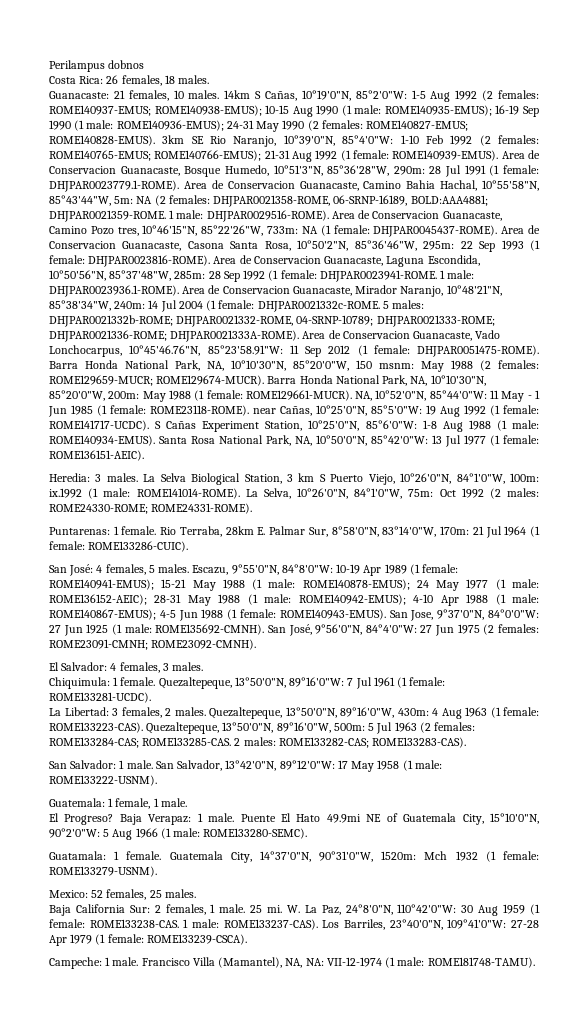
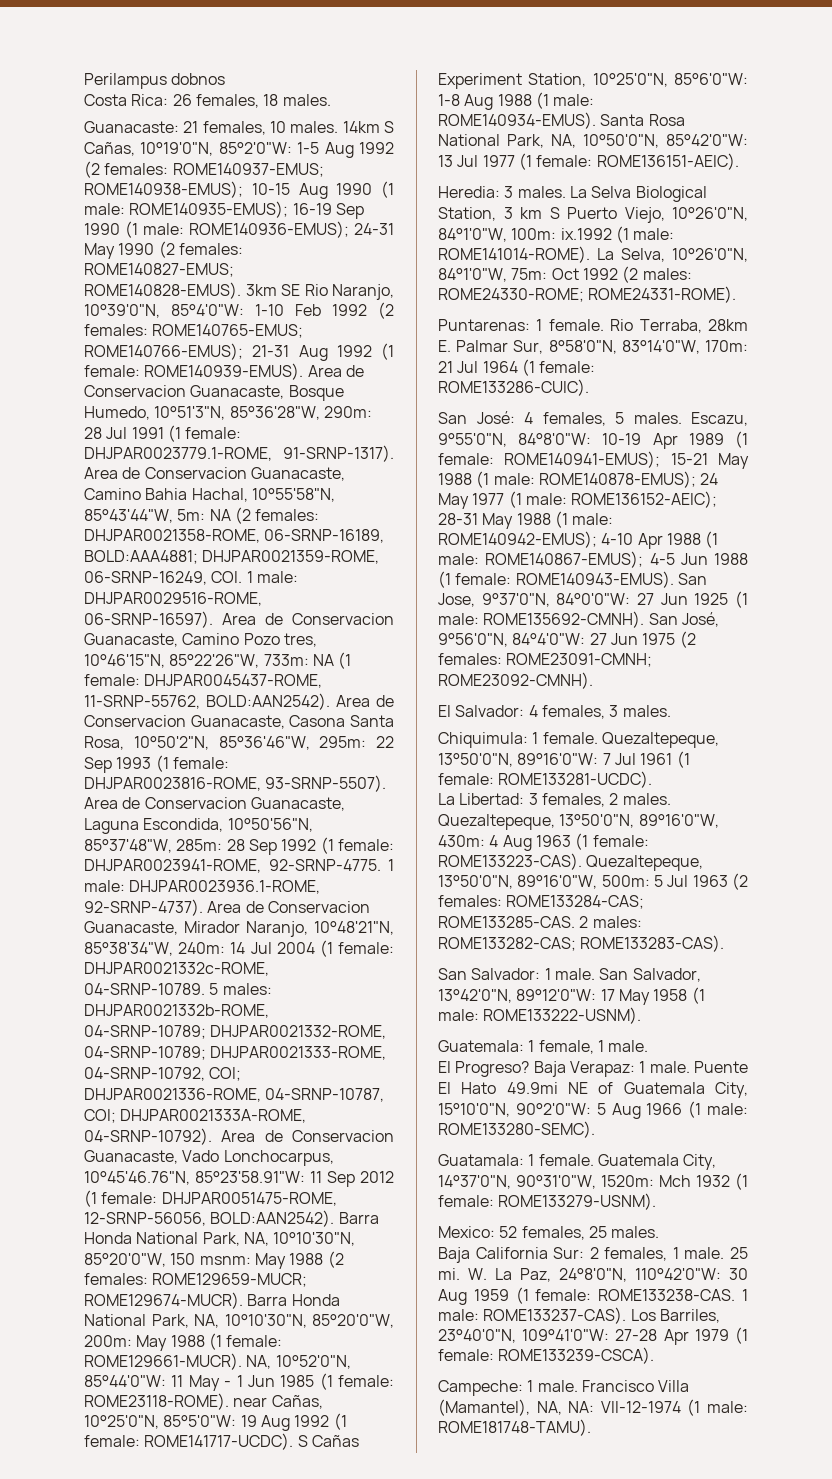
[49,180,179,192] DHJPAR0023779.1-ROME). -> [84,445,394,462] DHJPAR0023779.1-ROME, 91-SRNP-1317).
[49,210,329,222] DHJPAR0021359-ROME. 1 male: DHJPAR0029516-ROME). -> [202,550,380,564] [84,571,298,585] [84,592,262,606] [84,611,213,628] DHJPAR0021359-ROME, 06-SRNP-16249, COI. 1 male: DHJPAR0029516-ROME, 06-SRNP-16597).
[373,225,498,237] DHJPAR0045437-ROME). -> [144,674,323,688] [84,693,330,710] DHJPAR0045437-ROME, 11-SRNP-55762, BOLD:AAN2542).
[88,255,211,267] DHJPAR0023816-ROME). -> [84,775,387,792] DHJPAR0023816-ROME, 93-SRNP-5507).
[319,270,475,282] [49,285,179,297] DHJPAR0023941-ROME. 1 male: DHJPAR0023936.1-ROME). -> [84,859,394,873] [84,880,321,894] [84,899,203,916] DHJPAR0023941-ROME, 92-SRNP-4775. 1 male: DHJPAR0023936.1-ROME, 92-SRNP-4737).
[257,300,425,312] [49,315,495,327] [49,330,300,342] DHJPAR0021332c-ROME. 5 males: DHJPAR0021332b-ROME; DHJPAR0021332-ROME, 04-SRNP-10789; DHJPAR0021333-ROME; DHJPAR0021336-ROME; DHJPAR0021333A-ROME). -> [84,962,269,976] [84,983,272,995] [84,1004,269,1018] [84,1025,387,1039] [84,1046,387,1060] [84,1067,242,1081] [84,1088,385,1102] [84,1109,307,1123] [84,1128,212,1145] DHJPAR0021332c-ROME, 04-SRNP-10789. 5 males: DHJPAR0021332b-ROME, 04-SRNP-10789; DHJPAR0021332-ROME, 04-SRNP-10789; DHJPAR0021333-ROME, 04-SRNP-10792, COI; DHJPAR0021336-ROME, 04-SRNP-10787, COI; DHJPAR0021333A-ROME, 04-SRNP-10792).
[417,345,539,357] DHJPAR0051475-ROME). -> [161,1192,337,1206] [84,1210,335,1227] DHJPAR0051475-ROME, 12-SRNP-56056, BOLD:AAN2542).

